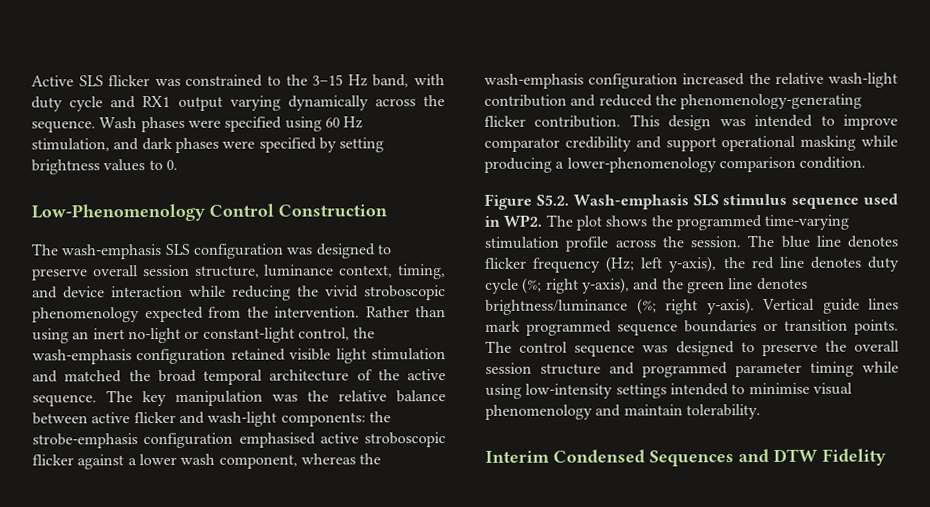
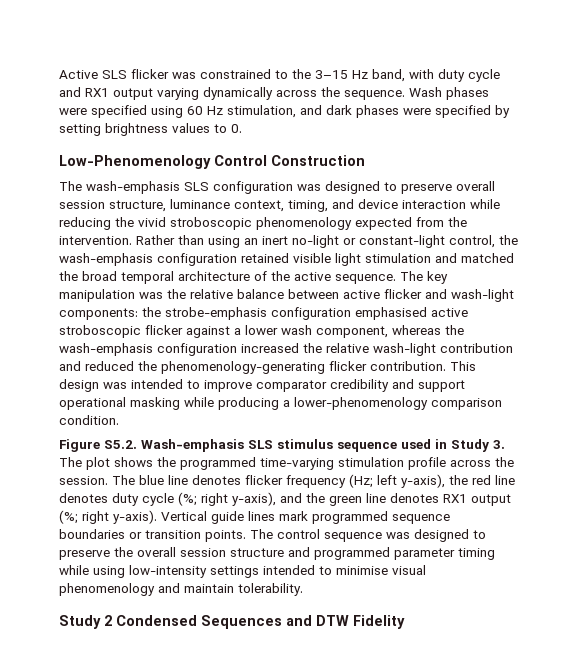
[503,214,543,227] WP2. -> [451,439,505,452] Study 3.
[485,299,628,315] brightness/luminance -> [443,494,511,506] RX1 output
[485,450,550,463] Interim -> [59,615,112,629] Study 2

